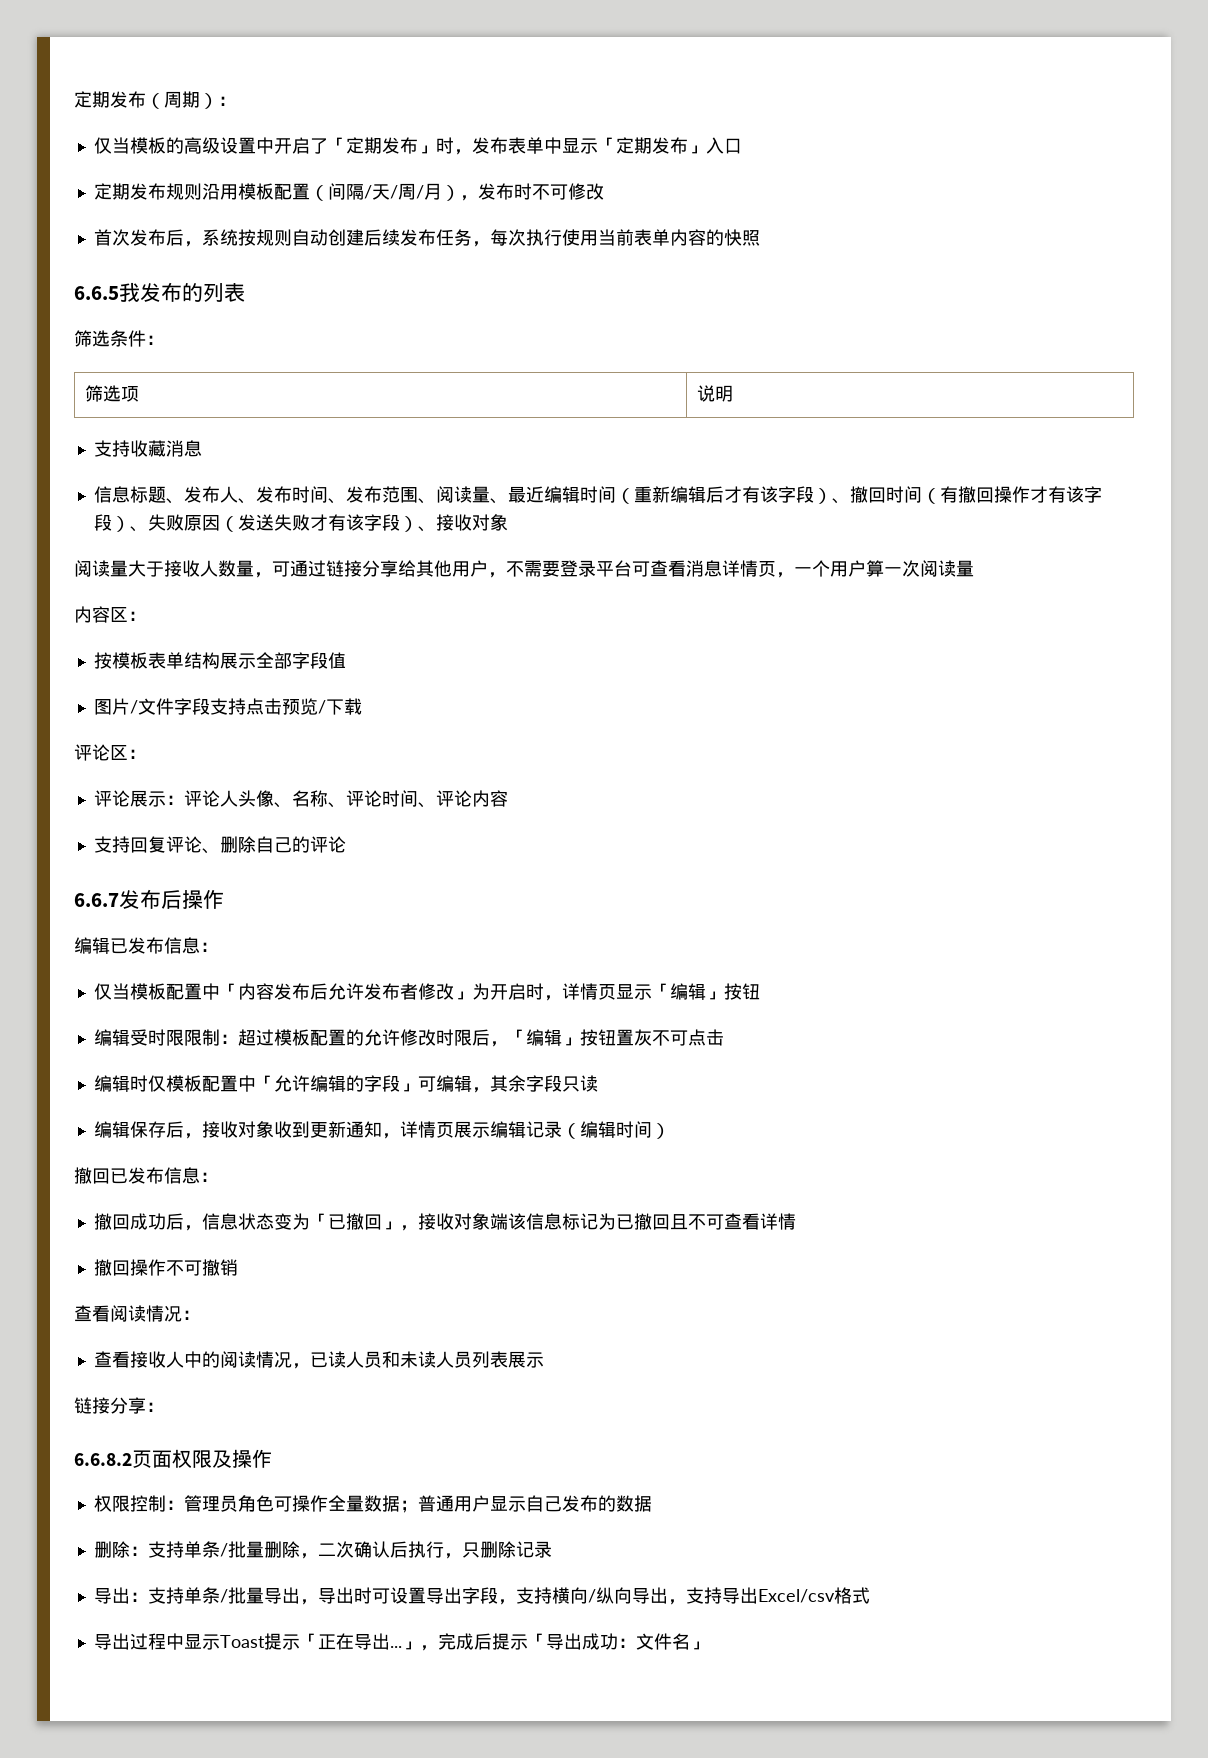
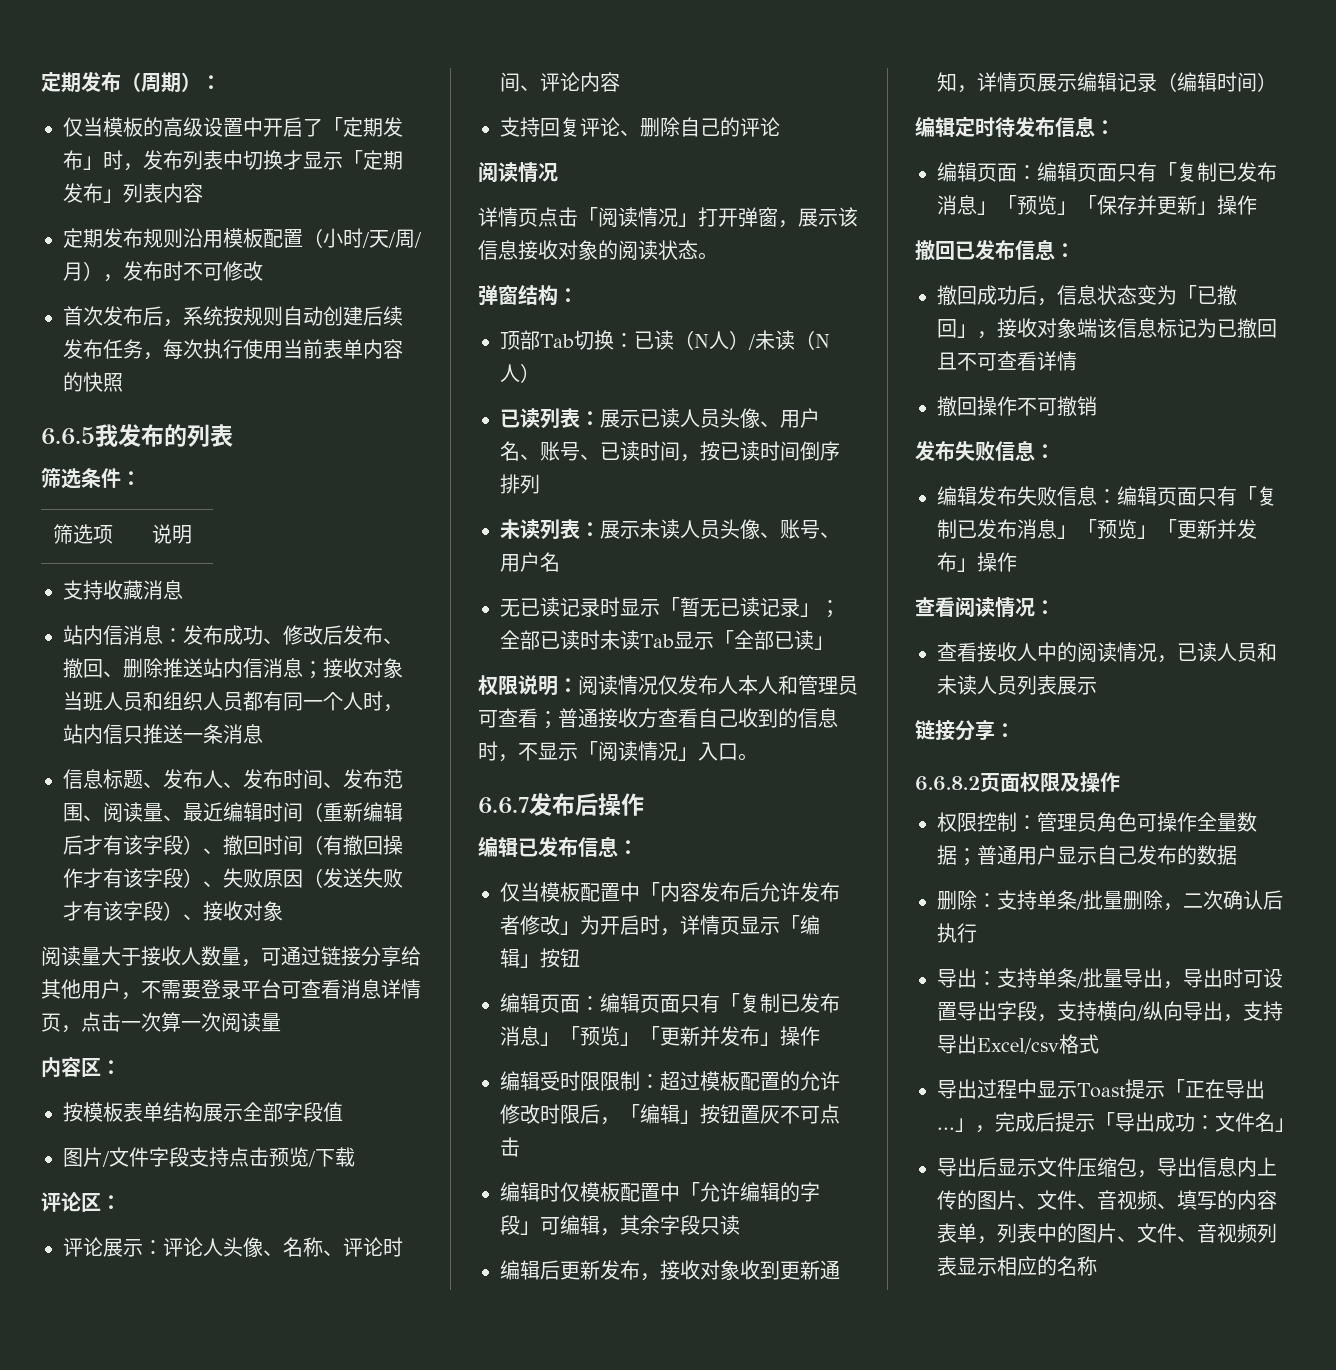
[507,137,562,154] 表单中 -> [183,150,303,170] 列表中切换才
[705,137,742,154] 入口 -> [123,183,203,203] 列表内容
[327,183,364,200] 间隔 -> [323,228,363,248] 小时
(202, 448) none -> [63,625,403,645] [63,658,403,679] [63,691,403,712] [63,724,263,744] // 站内信消息：发布成功、修改后发布、撤回、删除推送站内信消息；接收对象当班人员和组织人员都有同一个人时，站内信只推送一条消息
[794,560,866,577] 一个用户 -> [81,1012,161,1032] 点击一次
(346, 844) none -> [478,162,558,183] [478,207,858,228] [478,240,718,260] [478,285,578,306] [500,330,830,350] [500,363,540,383] [500,408,820,429] [500,441,840,462] [500,474,540,494] [500,519,840,540] [500,552,560,572] [500,597,840,618] [500,630,834,650] [478,675,858,696] [478,708,838,729] [478,741,758,762] // 阅读情况 // 详情页点击「阅读情况」打开弹窗，展示该信息接收对象的阅读状态。 // 弹窗结构： // 顶部Tab切换：已读（N人）/未读（N人） // 已读列表：展示已读人员头像、用户名、账号、已读时间，按已读时间倒序排列 // 未读列表：展示未读人员头像、账号、用户名 // 无已读记录时显示「暂无已读记录」；全部已读时未读Tab显示「全部已读」 // 权限说明：阅读情况仅发布人本人和管理员可查看；普通接收方查看自己收到的信息时，不显示「阅读情况」入口。
(760, 991) none -> [500,993,840,1013] [500,1026,820,1046] // 编辑页面：编辑页面只有「复制已发布消息」「预览」「更新并发布」操作
[129,1121,184,1138] 保存后 -> [540,1260,640,1280] 后更新发布
(670, 1131) none -> [915,116,1115,137] [937,162,1277,182] [937,195,1257,215] // 编辑定时待发布信息： // 编辑页面：编辑页面只有「复制已发布消息」「预览」「保存并更新」操作
(238, 1267) none -> [915,440,1055,461] [937,486,1277,506] [937,519,1257,539] [937,552,1017,572] // 发布失败信息： // 编辑发布失败信息：编辑页面只有「复制已发布消息」「预览」「更新并发布」操作
[443,1541,552,1559] ，只删除记录 -> (977, 933) none
(708, 1645) none -> [937,1157,1277,1178] [937,1190,1277,1210] [937,1223,1277,1244] [937,1256,1097,1276] // 导出后显示文件压缩包，导出信息内上传的图片、文件、音视频、填写的内容表单，列表中的图片、文件、音视频列表显示相应的名称

